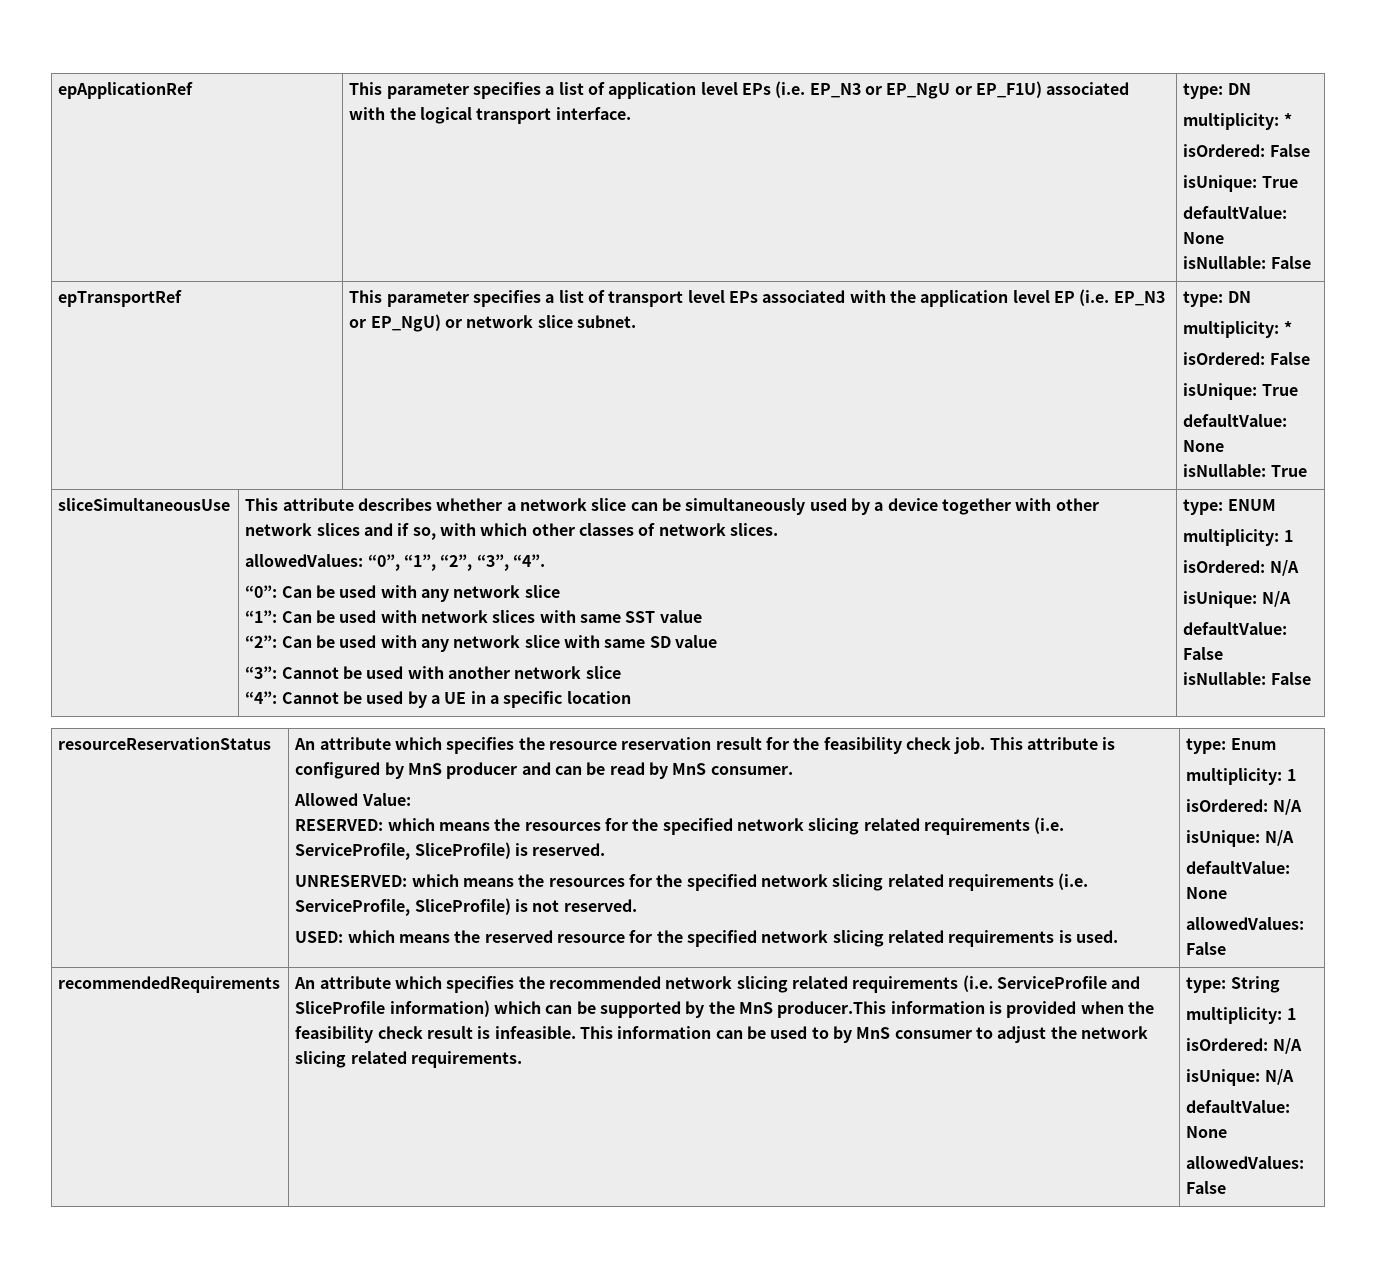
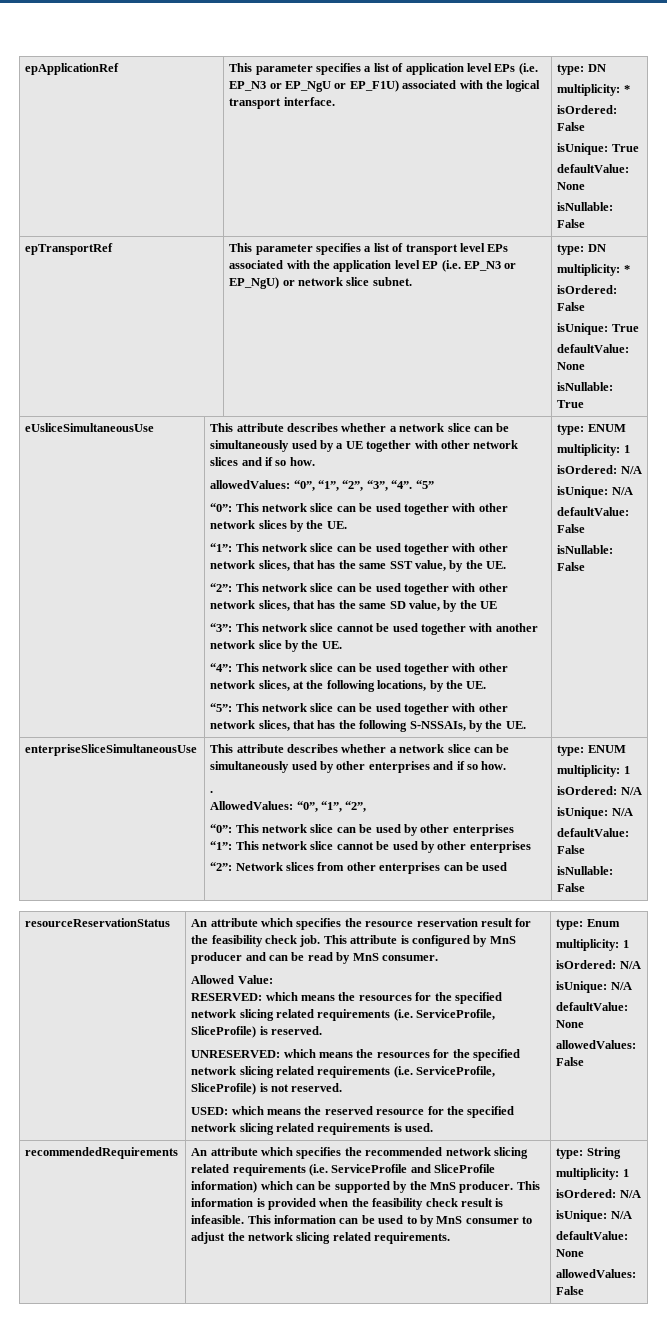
[58,498,231,511] sliceSimultaneousUse -> [25,423,155,432] eUsliceSimultaneousUse
[887,498,938,511] device -> [345,441,363,449] UE
[412,523,778,540] so, with which other classes of network slices. -> [275,457,315,466] so how.
[245,585,560,602] [245,610,702,623] [245,635,717,652] [245,666,404,679] // “0”: Can be used with any network slice // “1”: Can be used with network slices with same SST value // “2”: Can be used with any network slice with same SD value // “3”: Cannot be used -> [415,480,434,489] [210,503,508,515] [210,520,347,532] [210,543,508,555] [210,560,507,572] [210,583,508,595] [210,600,498,612] [210,623,466,635] “5” // “0”: This network slice can be used together with other network slices by the UE. // “1”: This network slice can be used together with other network slices, that has the same SST value, by the UE. // “2”: This network slice can be used together with other network slices, that has the same SD value, by the UE // “3”: This network slice cannot be used together
[245,691,631,708] // “4”: Cannot be used by a UE in a specific location -> [285,640,342,652] [210,663,508,675] [210,680,487,692] [210,703,508,715] [210,720,526,732] [557,424,626,435] [557,444,630,456] [557,465,642,474] [557,486,633,498] [557,507,630,516] [557,524,586,533] [557,545,614,554] [557,562,586,571] [25,744,198,756] [210,744,510,753] [210,761,507,773] [210,790,214,793] [210,801,367,812] [210,824,514,836] [210,841,531,853] [210,862,508,874] by the UE. // “4”: This network slice can be used together with other network slices, at the following locations, by the UE. // “5”: This network slice can be used together with other network slices, that has the following S-NSSAIs, by the UE. | type: ENUM // multiplicity: 1 // isOrdered: N/A // isUnique: N/A // defaultValue: False // isNullable: False // enterpriseSliceSimultaneousUse | This attribute describes whether a network slice can be simultaneously used by other enterprises and if so how. // . // AllowedValues: “0”, “1”, “2”, // “0”: This network slice can be used by other enterprises // “1”: This network slice cannot be used by other enterprises // “2”: Network slices from other enterprises can be used
[777,1001,887,1018] producer.This -> [459,1181,540,1193] producer. This

